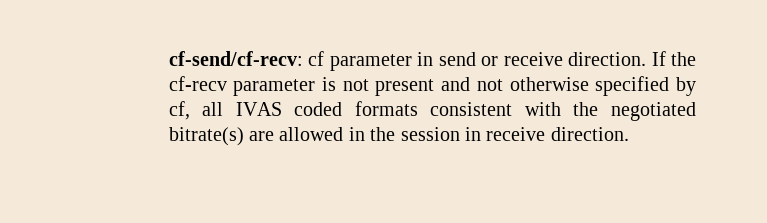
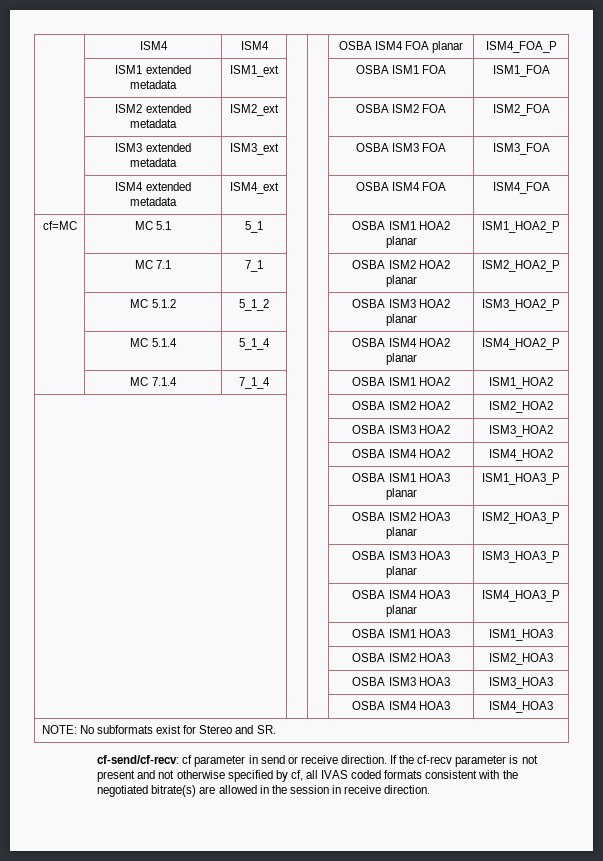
(168, 58) none -> [139,41,168,50] [240,41,269,50] [338,41,464,53] [485,41,557,53] [115,65,191,74] [130,80,177,89] [230,65,279,77] [355,65,447,74] [492,65,550,77] [115,104,191,113] [130,119,177,128] [230,104,279,116] [355,104,447,113] [492,104,550,116] [115,143,191,152] [130,158,177,167] [230,143,279,155] [355,143,447,152] [492,143,550,155] [115,182,191,191] [130,197,177,206] [230,182,279,194] [355,182,447,191] [492,182,550,194] [42,221,77,230] [134,221,172,230] [245,221,263,233] [352,221,450,230] [385,236,417,248] [482,221,560,233] [134,260,172,269] [245,260,263,272] [352,260,450,269] [385,275,417,287] [482,260,560,272] [130,299,176,308] [239,299,269,311] [352,299,450,308] [385,314,417,326] [482,299,560,311] [130,338,177,347] [239,338,270,350] [352,338,450,347] [385,353,417,365] [482,338,560,350] [130,377,177,386] [239,377,270,389] [352,377,450,386] [489,377,553,389] [352,401,450,410] [489,401,553,413] [352,425,450,434] [489,425,553,437] [352,449,450,458] [489,449,553,461] [352,473,450,482] [385,488,417,500] [482,473,560,485] [352,512,450,521] [385,527,417,539] [482,512,560,524] [352,551,450,560] [385,566,417,578] [482,551,560,563] [352,590,450,599] [385,605,417,617] [482,590,560,602] [352,629,450,638] [489,629,553,641] [352,653,450,662] [489,653,553,665] [352,677,450,686] [489,677,553,689] [352,701,450,710] [489,701,553,713] [41,725,276,734] | ISM4 | ISM4 | | | OSBA ISM4 FOA planar | ISM4_FOA_P // | ISM1 extended metadata | ISM1_ext | | | OSBA ISM1 FOA | ISM1_FOA // | ISM2 extended metadata | ISM2_ext | | | OSBA ISM2 FOA | ISM2_FOA // | ISM3 extended metadata | ISM3_ext | | | OSBA ISM3 FOA | ISM3_FOA // | ISM4 extended metadata | ISM4_ext | | | OSBA ISM4 FOA | ISM4_FOA // cf=MC | MC 5.1 | 5_1 | | | OSBA ISM1 HOA2 planar | ISM1_HOA2_P // | MC 7.1 | 7_1 | | | OSBA ISM2 HOA2 planar | ISM2_HOA2_P // | MC 5.1.2 | 5_1_2 | | | OSBA ISM3 HOA2 planar | ISM3_HOA2_P // | MC 5.1.4 | 5_1_4 | | | OSBA ISM4 HOA2 planar | ISM4_HOA2_P // | MC 7.1.4 | 7_1_4 | | | OSBA ISM1 HOA2 | ISM1_HOA2 // | | | OSBA ISM2 HOA2 | ISM2_HOA2 // | | | OSBA ISM3 HOA2 | ISM3_HOA2 // | | | OSBA ISM4 HOA2 | ISM4_HOA2 // | | | OSBA ISM1 HOA3 planar | ISM1_HOA3_P // | | | OSBA ISM2 HOA3 planar | ISM2_HOA3_P // | | | OSBA ISM3 HOA3 planar | ISM3_HOA3_P // | | | OSBA ISM4 HOA3 planar | ISM4_HOA3_P // | | | OSBA ISM1 HOA3 | ISM1_HOA3 // | | | OSBA ISM2 HOA3 | ISM2_HOA3 // | | | OSBA ISM3 HOA3 | ISM3_HOA3 // | | | OSBA ISM4 HOA3 | ISM4_HOA3 // NOTE: No subformats exist for Stereo and SR. //

